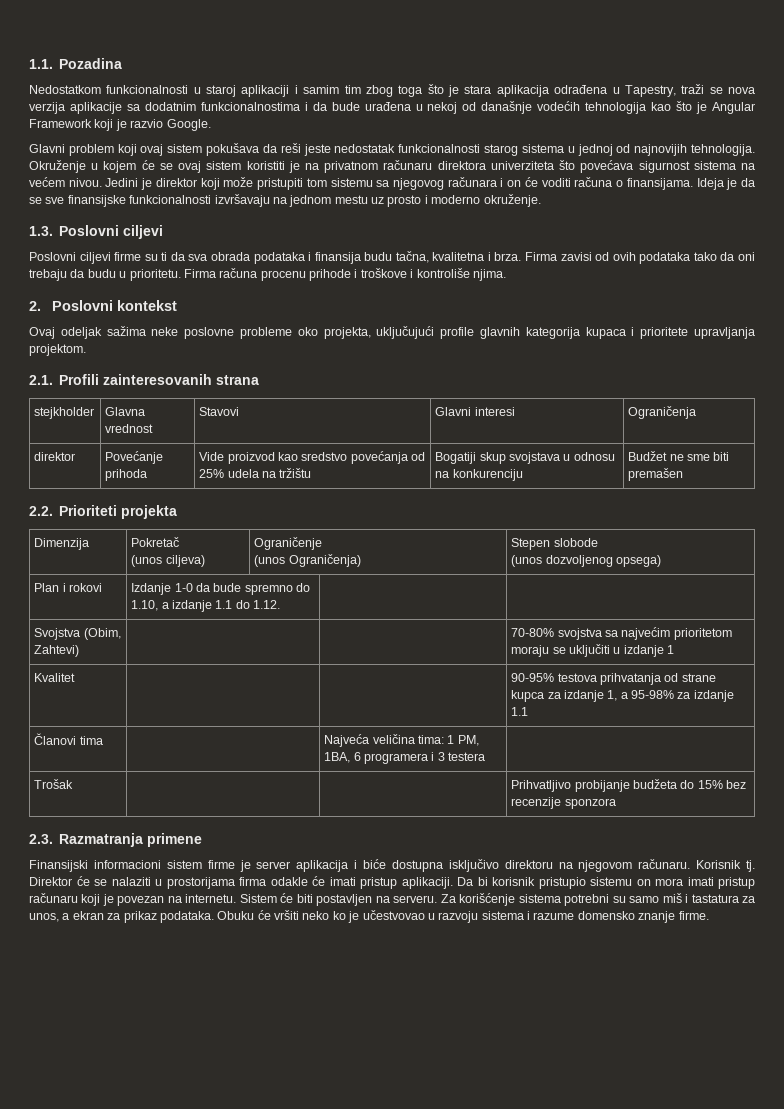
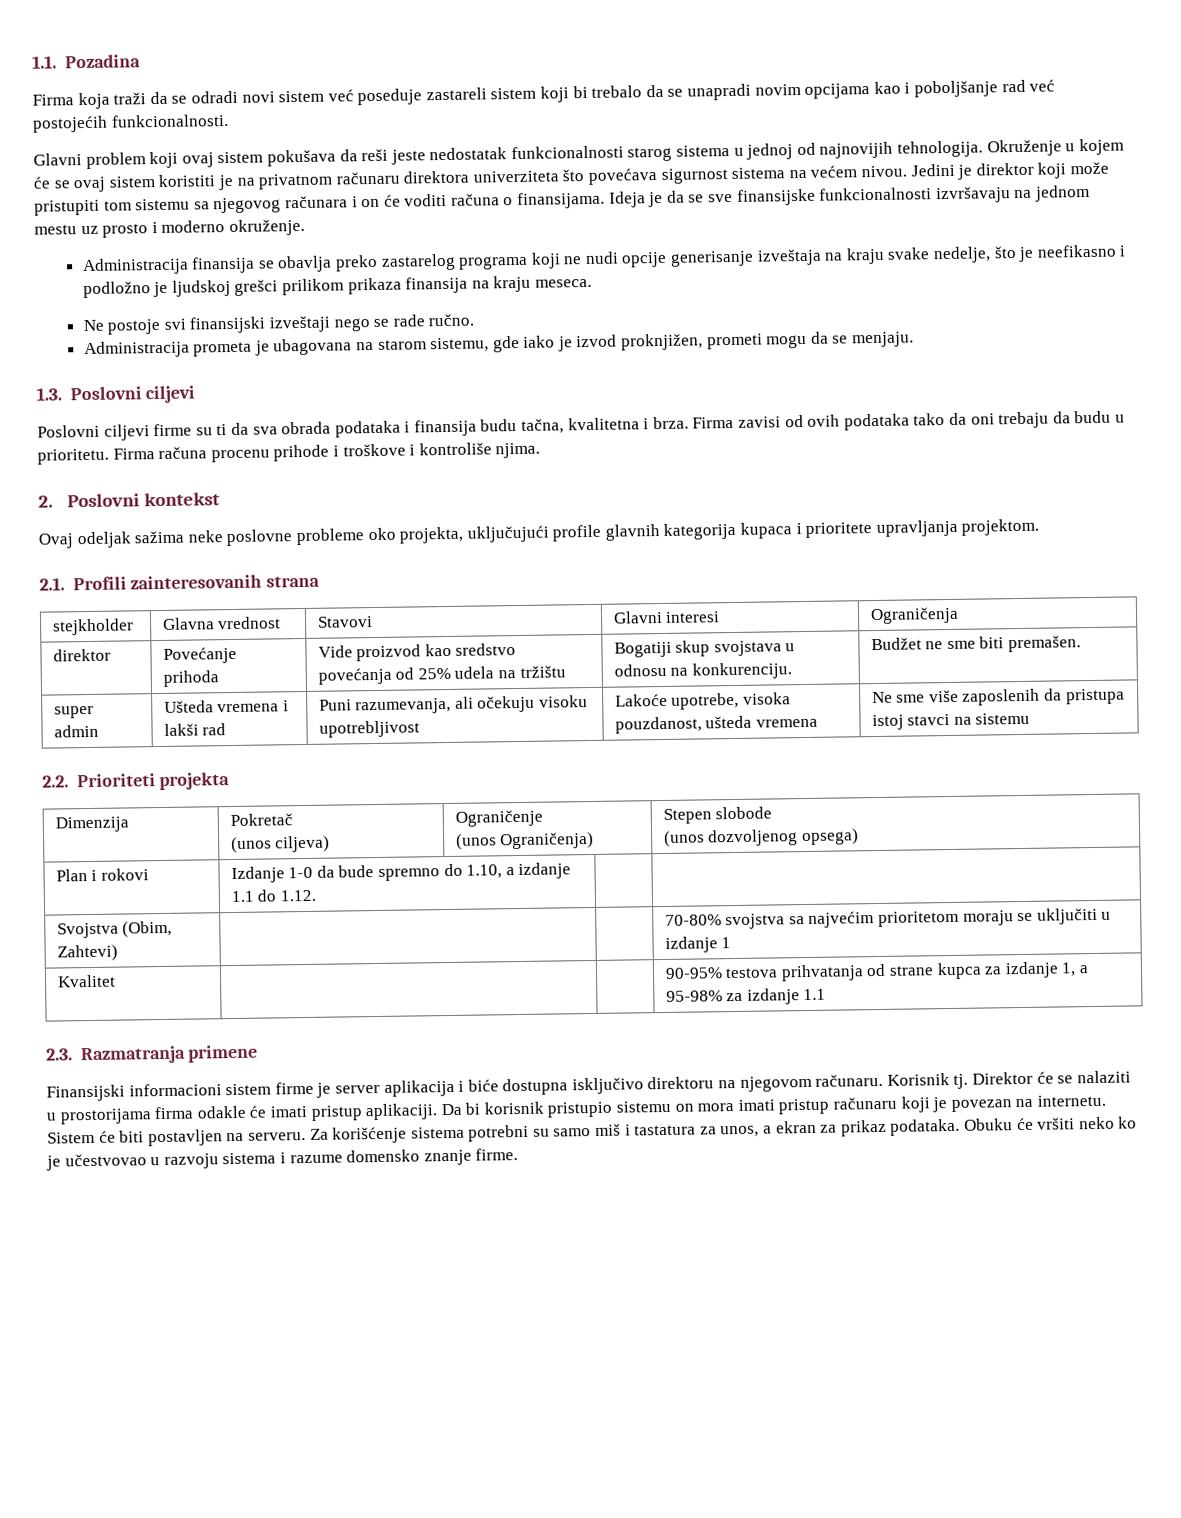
[29,84,755,97] [29,101,756,114] [29,119,211,131] Nedostatkom funkcionalnosti u staroj aplikaciji i samim tim zbog toga što je stara aplikacija odrađena u Tapestry, traži se nova verzija aplikacije sa dodatnim funkcionalnostima i da bude urađena u nekoj od današnje vodećih tehnologija kao što je Angular Framework koji je razvio Google. -> [32,79,1056,110] [32,113,229,133] Firma koja traži da se odradi novi sistem već poseduje zastareli sistem koji bi trebalo da se unapradi novim opcijama kao i poboljšanje rad već postojećih funkcionalnosti.
(541, 200) none -> [81,244,1127,276] [82,275,592,299] [82,313,475,335] [83,331,914,359] // Administracija finansija se obavlja preko zastarelog programa koji ne nudi opcije generisanje izveštaja na kraju svake nedelje, što je neefikasno i podložno je ljudskoj grešci prilikom prikaza finansija na kraju meseca. // Ne postoje svi finansijski izveštaji nego se rade ručno. // Administracija prometa je ubagovana na starom sistemu, gde iako je izvod proknjižen, prometi mogu da se menjaju.
[452,469,523,481] konkurenciju -> [691,662,792,680] konkurenciju.
[628,468,684,481] premašen -> [1008,635,1082,653] [53,705,94,719] [53,724,99,738] [163,700,289,713] [163,723,227,736] [318,695,589,715] [318,720,420,738] [614,692,791,710] [614,715,818,734] [871,688,1125,706] [871,712,1031,731] premašen. // super admin | Ušteda vremena i lakši rad | Puni razumevanja, ali očekuju visoku upotrebljivost | Lakoće upotrebe, visoka pouzdanost, ušteda vremena | Ne sme više zaposlenih da pristupa istoj stavci na sistemu
[34,733,103,745] [324,734,479,747] [324,752,486,764] [34,779,74,789] [511,779,747,792] [511,797,616,809] // Članovi tima | | Najveća veličina tima: 1 PM, 1BA, 6 programera i 3 testera | // Trošak | | | Prihvatljivo probijanje budžeta do 15% bez recenzije sponzora -> (827, 994) none

